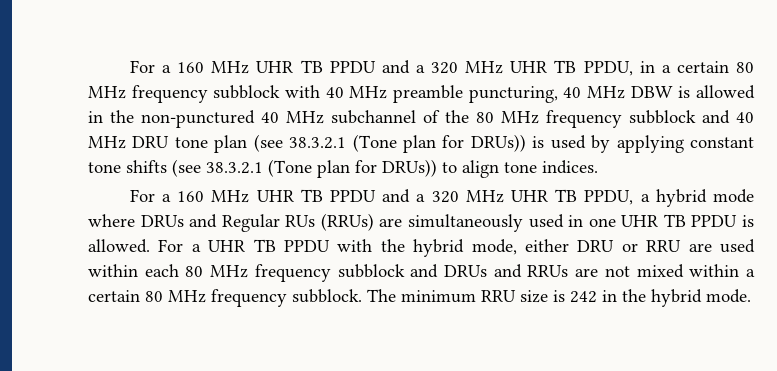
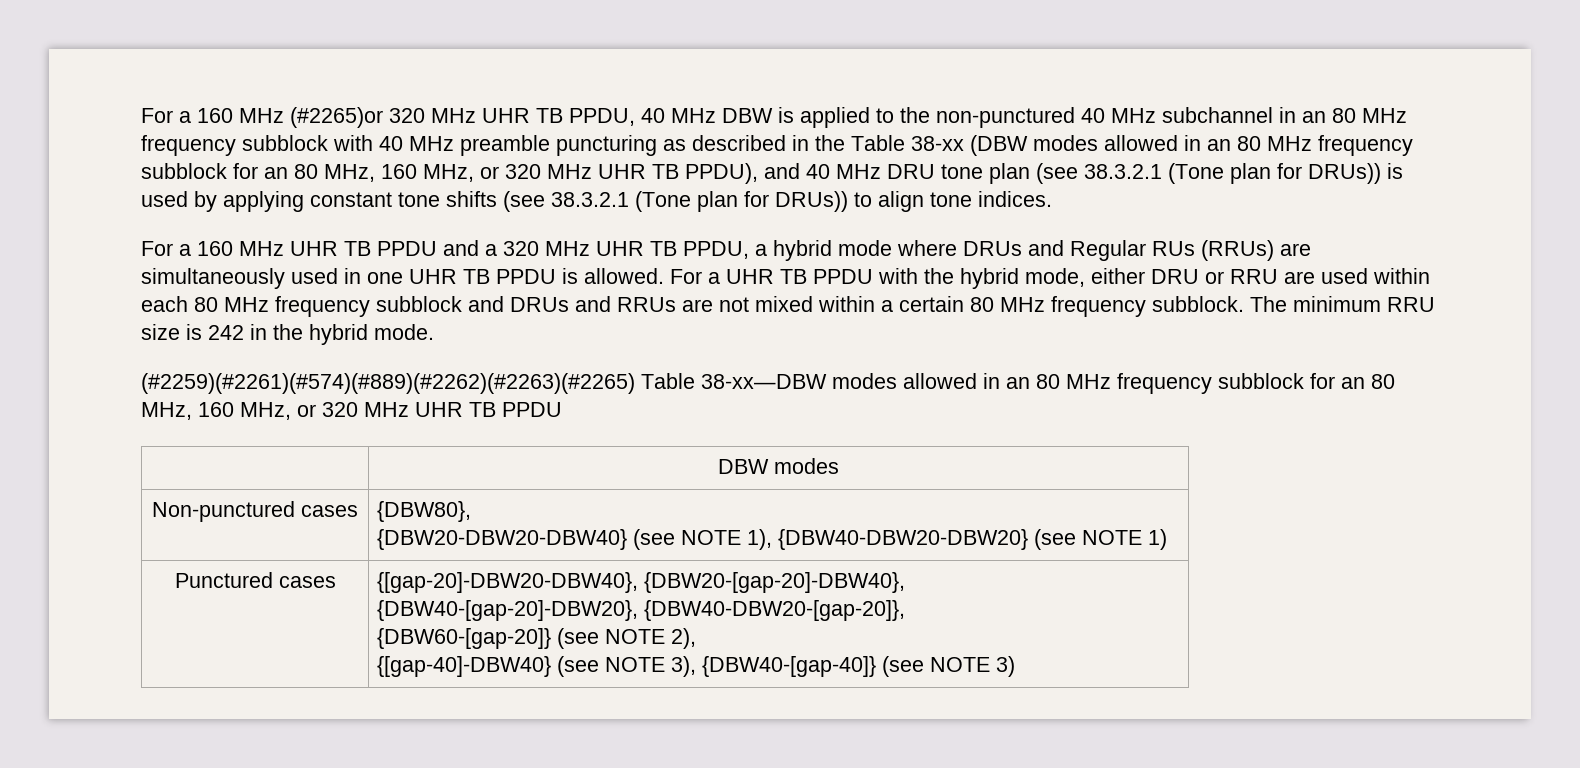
[129,60,729,76] For a 160 MHz UHR TB PPDU and a 320 MHz UHR TB PPDU, in a certain -> [141,107,1326,128] For a 160 MHz (#2265)or 320 MHz UHR TB PPDU, 40 MHz DBW is applied to the non-punctured 40 MHz subchannel in an
[468,85,755,103] [88,110,696,128] puncturing, 40 MHz DBW is allowed in the non-punctured 40 MHz subchannel of the 80 MHz frequency subblock -> [556,135,1413,156] [141,163,758,184] puncturing as described in the Table 38-xx (DBW modes allowed in an 80 MHz frequency subblock for an 80 MHz, 160 MHz, or 320 MHz UHR TB PPDU),
(751, 296) none -> [141,373,1395,394] [141,402,562,420] [718,458,839,474] [152,501,358,522] [377,501,472,522] [377,529,1168,550] [174,572,336,588] [377,572,906,593] [377,600,906,621] [377,628,697,649] [377,656,1016,677] // (#2259)(#2261)(#574)(#889)(#2262)(#2263)(#2265) Table 38-xx—DBW modes allowed in an 80 MHz frequency subblock for an 80 MHz, 160 MHz, or 320 MHz UHR TB PPDU // | DBW modes // Non-punctured cases | {DBW80}, // {DBW20-DBW20-DBW40} (see NOTE 1), {DBW40-DBW20-DBW20} (see NOTE 1) // Punctured cases | {[gap-20]-DBW20-DBW40}, {DBW20-[gap-20]-DBW40}, // {DBW40-[gap-20]-DBW20}, {DBW40-DBW20-[gap-20]}, // {DBW60-[gap-20]} (see NOTE 2), // {[gap-40]-DBW40} (see NOTE 3), {DBW40-[gap-40]} (see NOTE 3)

